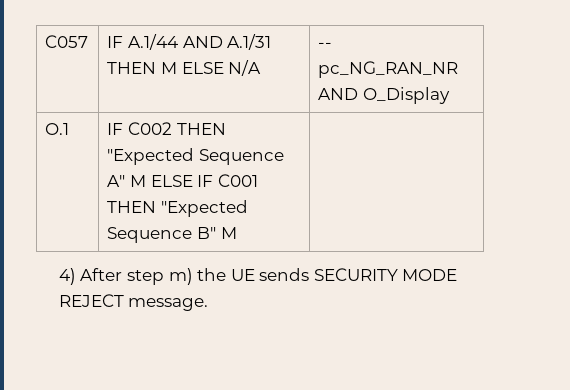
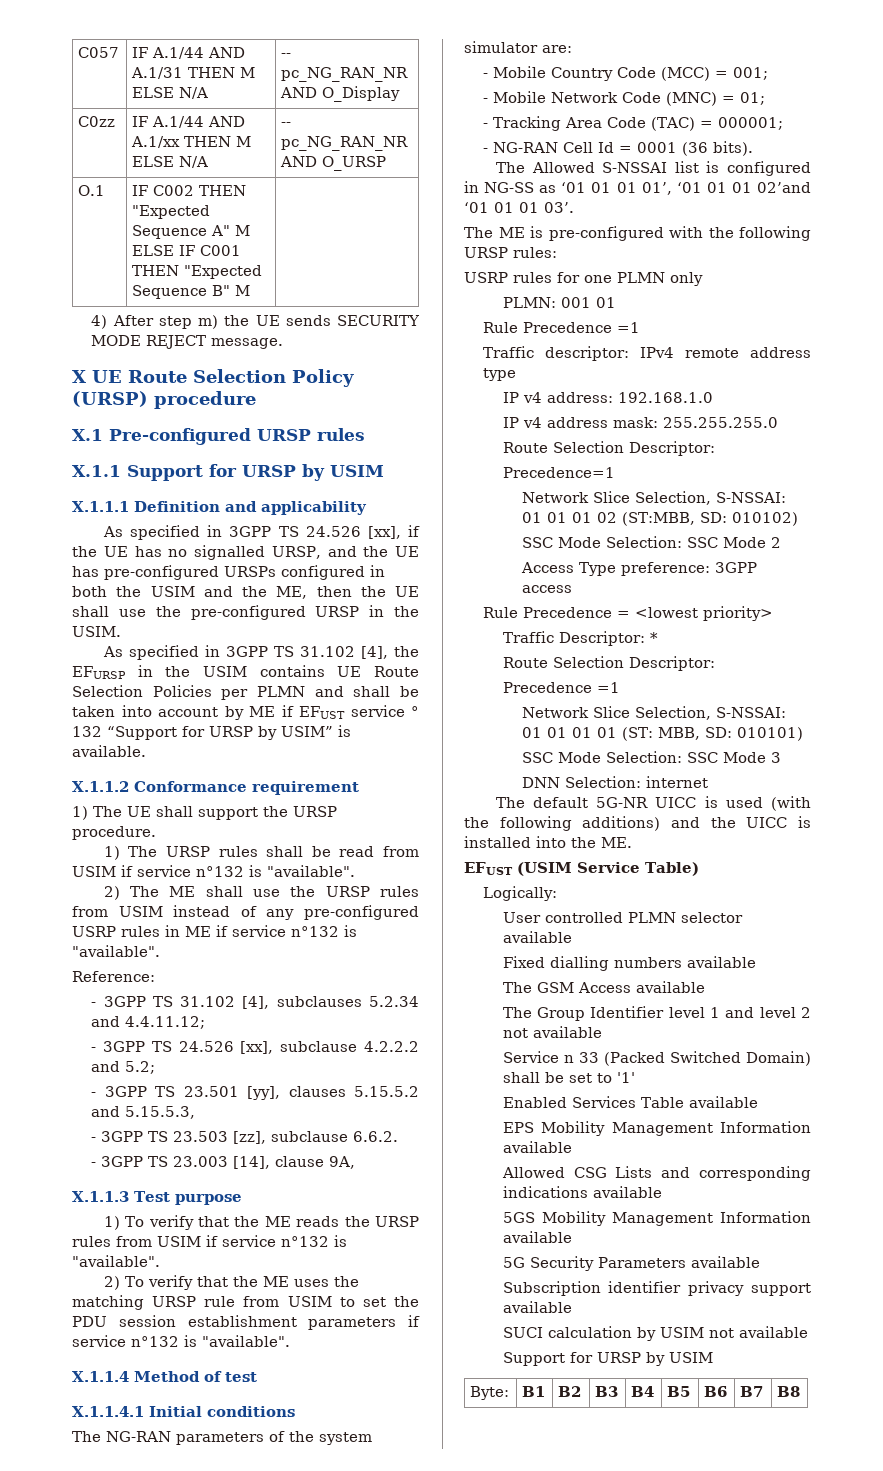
(450, 95) none -> [78,116,116,127] [132,116,246,128] [131,136,252,148] [132,156,209,168] [281,122,292,127] [281,136,409,151] [280,156,387,171] // C0zz | IF A.1/44 AND A.1/xx THEN M ELSE N/A | -- pc_NG_RAN_NR AND O_URSP
(209, 304) none -> [72,369,354,387] [72,391,256,409] [72,428,365,445] [72,464,384,481] [72,501,367,515] [102,525,420,540] [72,545,419,560] [72,565,385,580] [72,586,419,599] [72,605,419,620] [72,626,121,637] [102,645,419,660] [72,665,419,679] [72,685,419,700] [72,705,419,720] [72,725,351,740] [72,745,146,757] [72,781,359,795] [72,806,337,820] [72,826,156,840] [103,846,419,860] [72,865,355,877] [103,886,419,900] [72,905,419,920] [72,925,357,937] [72,945,160,957] [72,971,155,982] [91,996,419,1009] [91,1016,206,1029] [91,1041,419,1054] [91,1061,156,1074] [91,1086,420,1100] [91,1106,196,1119] [91,1131,399,1144] [91,1156,356,1169] [72,1191,242,1205] [103,1215,419,1230] [72,1235,347,1247] [72,1255,160,1267] [103,1275,359,1290] [72,1295,420,1310] [72,1315,420,1330] [72,1335,290,1347] [72,1371,257,1382] [72,1406,295,1417] [72,1431,372,1445] [464,41,572,53] [483,66,769,81] [483,91,766,106] [483,116,784,131] [483,141,754,156] [495,161,811,176] [464,181,811,195] [464,202,574,213] [464,226,811,241] [464,247,557,258] [464,272,703,286] [502,297,616,308] [483,322,641,333] [483,346,811,361] [483,368,517,381] [502,392,713,403] [502,417,778,428] [502,441,715,456] [502,467,615,478] [522,491,787,505] [522,512,799,526] [522,536,782,548] [521,562,758,576] [522,585,573,593] [483,606,774,621] [502,631,658,646] [502,656,715,671] [502,682,620,693] [522,706,787,720] [522,727,804,741] [522,751,782,763] [522,776,709,788] [495,796,811,811] [464,816,811,831] [464,836,632,848] [464,862,699,876] [483,886,558,901] [502,912,743,923] [502,931,572,943] [502,956,756,971] [502,981,705,993] [502,1006,811,1021] [502,1026,602,1038] [502,1051,811,1066] [502,1072,635,1083] [502,1096,758,1108] [502,1121,811,1136] [502,1141,572,1153] [501,1166,811,1181] [502,1186,662,1198] [502,1211,811,1226] [502,1231,572,1243] [502,1256,760,1271] [502,1281,811,1296] [502,1301,572,1313] [502,1326,808,1341] [502,1352,713,1366] [470,1386,510,1400] [522,1386,546,1397] [558,1386,582,1397] [595,1386,619,1397] [631,1386,655,1397] [667,1386,691,1397] [704,1386,728,1397] [740,1386,764,1397] [777,1386,801,1397] // X UE Route Selection Policy (URSP) procedure // X.1 Pre-configured URSP rules // X.1.1 Support for URSP by USIM // X.1.1.1 Definition and applicability // As specified in 3GPP TS 24.526 [xx], if the UE has no signalled URSP, and the UE has pre-configured URSPs configured in both the USIM and the ME, then the UE shall use the pre-configured URSP in the USIM. // As specified in 3GPP TS 31.102 [4], the EFURSP in the USIM contains UE Route Selection Policies per PLMN and shall be taken into account by ME if EFUST service ° 132 “Support for URSP by USIM” is available. // X.1.1.2 Conformance requirement // 1) The UE shall support the URSP procedure. // 1) The URSP rules shall be read from USIM if service n°132 is "available". // 2) The ME shall use the URSP rules from USIM instead of any pre-configured USRP rules in ME if service n°132 is "available". // Reference: // - 3GPP TS 31.102 [4], subclauses 5.2.34 and 4.4.11.12; // - 3GPP TS 24.526 [xx], subclause 4.2.2.2 and 5.2; // - 3GPP TS 23.501 [yy], clauses 5.15.5.2 and 5.15.5.3, // - 3GPP TS 23.503 [zz], subclause 6.6.2. // - 3GPP TS 23.003 [14], clause 9A, // X.1.1.3 Test purpose // 1) To verify that the ME reads the URSP rules from USIM if service n°132 is "available". // 2) To verify that the ME uses the matching URSP rule from USIM to set the PDU session establishment parameters if service n°132 is "available". // X.1.1.4 Method of test // X.1.1.4.1 Initial conditions // The NG-RAN parameters of the system simulator are: // - Mobile Country Code (MCC) = 001; // - Mobile Network Code (MNC) = 01; // - Tracking Area Code (TAC) = 000001; // - NG-RAN Cell Id = 0001 (36 bits). // The Allowed S-NSSAI list is configured in NG-SS as ‘01 01 01 01’, ‘01 01 01 02’and ‘01 01 01 03’. // The ME is pre-configured with the following URSP rules: // USRP rules for one PLMN only // PLMN: 001 01 // Rule Precedence =1 // Traffic descriptor: IPv4 remote address type // IP v4 address: 192.168.1.0 // IP v4 address mask: 255.255.255.0 // Route Selection Descriptor: // Precedence=1 // Network Slice Selection, S-NSSAI: 01 01 01 02 (ST:MBB, SD: 010102) // SSC Mode Selection: SSC Mode 2 // Access Type preference: 3GPP access // Rule Precedence = <lowest priority> // Traffic Descriptor: * // Route Selection Descriptor: // Precedence =1 // Network Slice Selection, S-NSSAI: 01 01 01 01 (ST: MBB, SD: 010101) // SSC Mode Selection: SSC Mode 3 // DNN Selection: internet // The default 5G-NR UICC is used (with the following additions) and the UICC is installed into the ME. // EFUST (USIM Service Table) // Logically: // User controlled PLMN selector available // Fixed dialling numbers available // The GSM Access available // The Group Identifier level 1 and level 2 not available // Service n 33 (Packed Switched Domain) shall be set to '1' // Enabled Services Table available // EPS Mobility Management Information available // Allowed CSG Lists and corresponding indications available // 5GS Mobility Management Information available // 5G Security Parameters available // Subscription identifier privacy support available // SUCI calculation by USIM not available // Support for URSP by USIM // Byte: | B1 | B2 | B3 | B4 | B5 | B6 | B7 | B8

